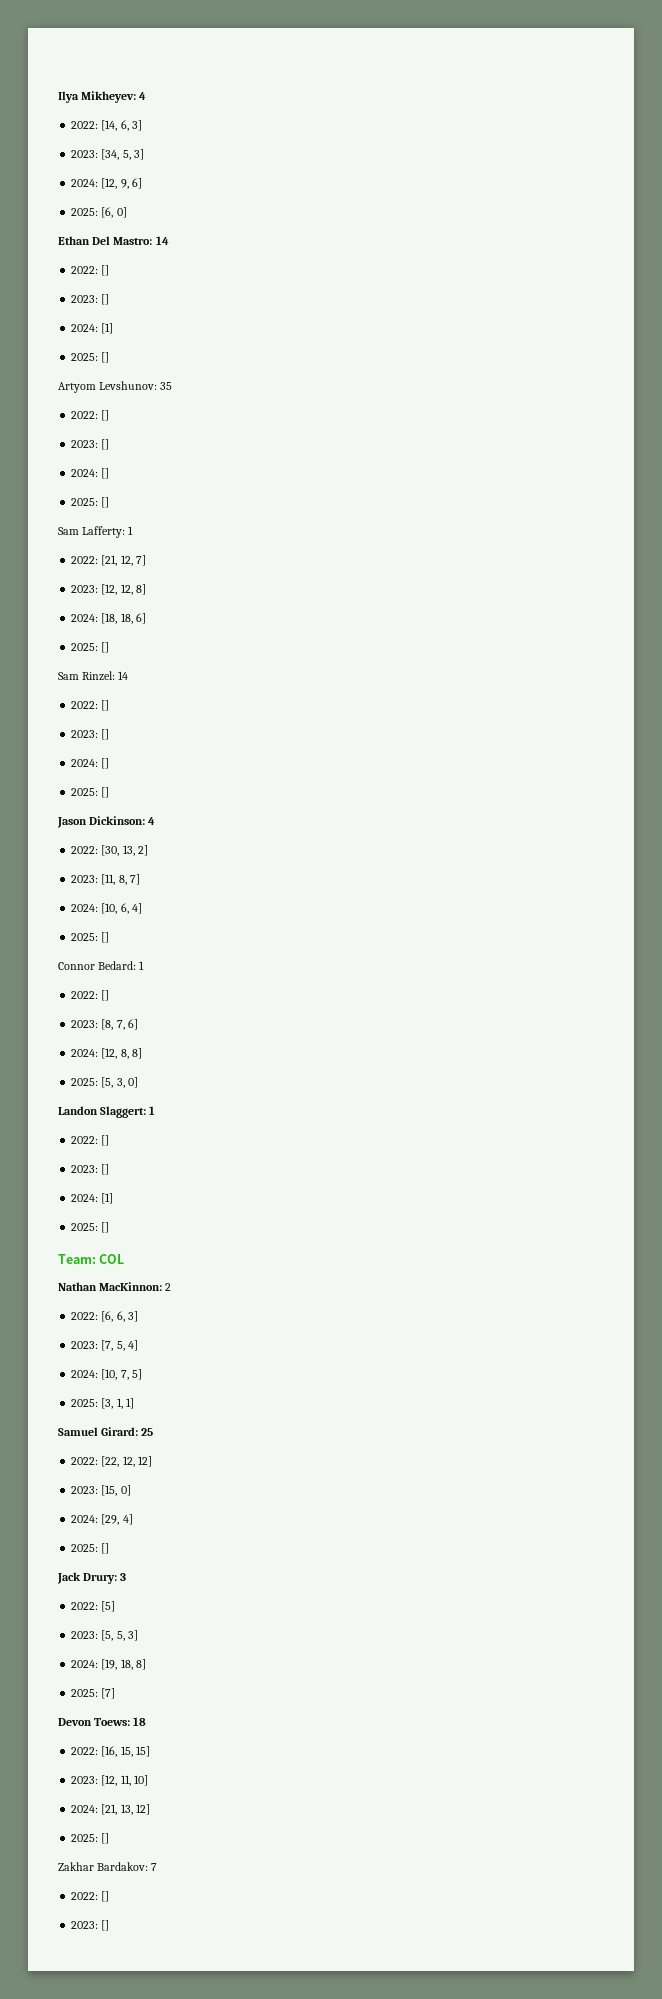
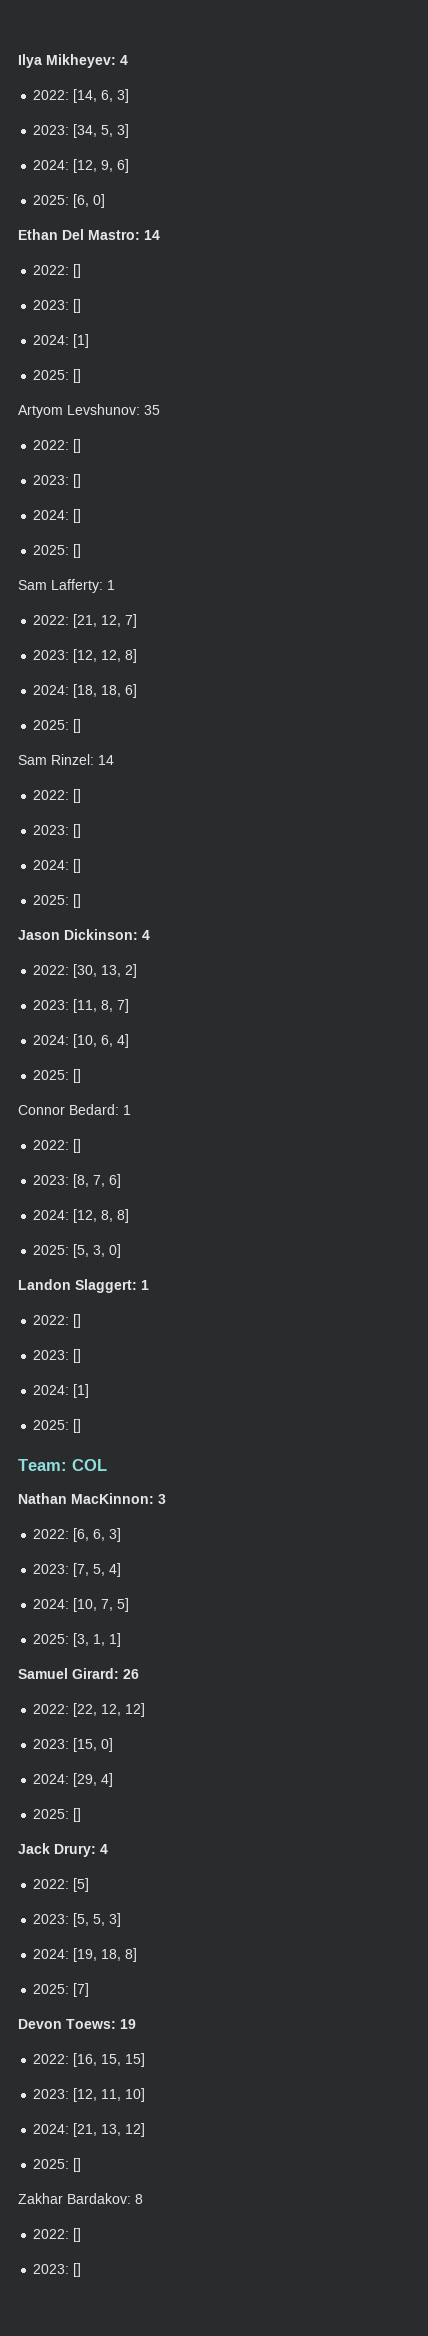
[165,1283,172,1291] 2 -> [158,1494,166,1504] 3
[141,1428,154,1436] 25 -> [123,1669,139,1679] 26
[120,1573,127,1581] 3 -> [100,1844,108,1854] 4
[133,1717,147,1726] 18 -> [120,2019,136,2029] 19
[151,1863,158,1871] 7 -> [135,2194,143,2204] 8

